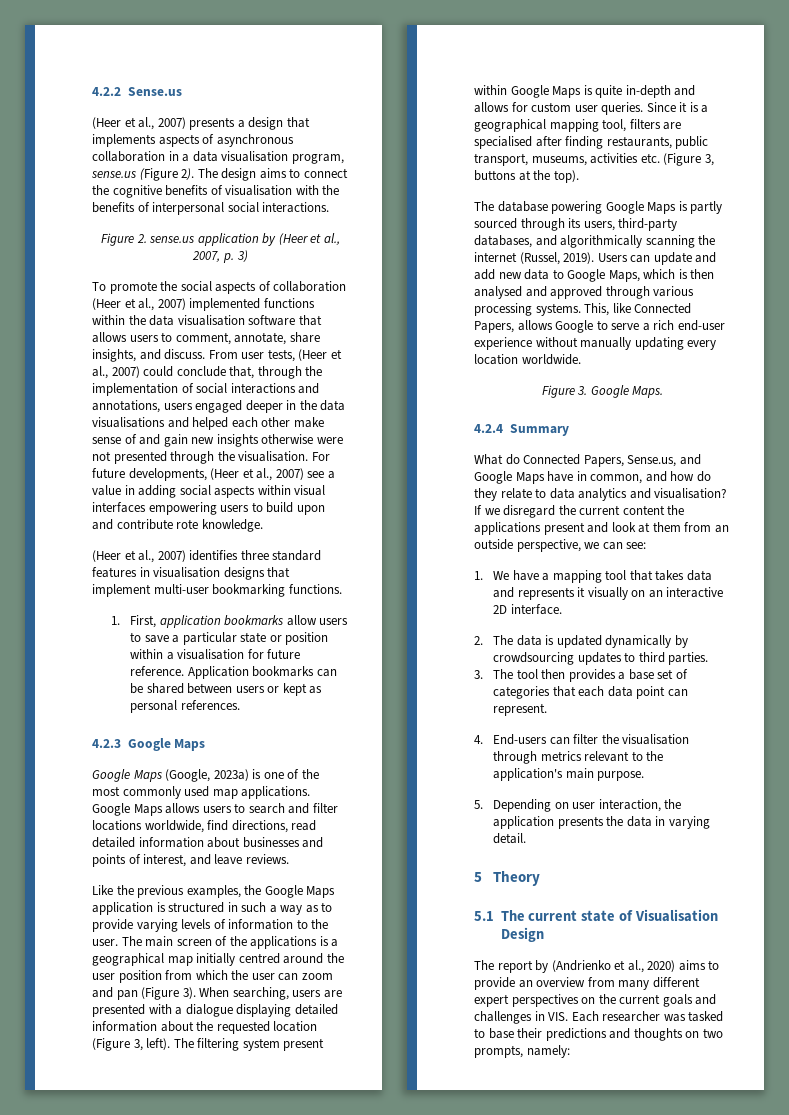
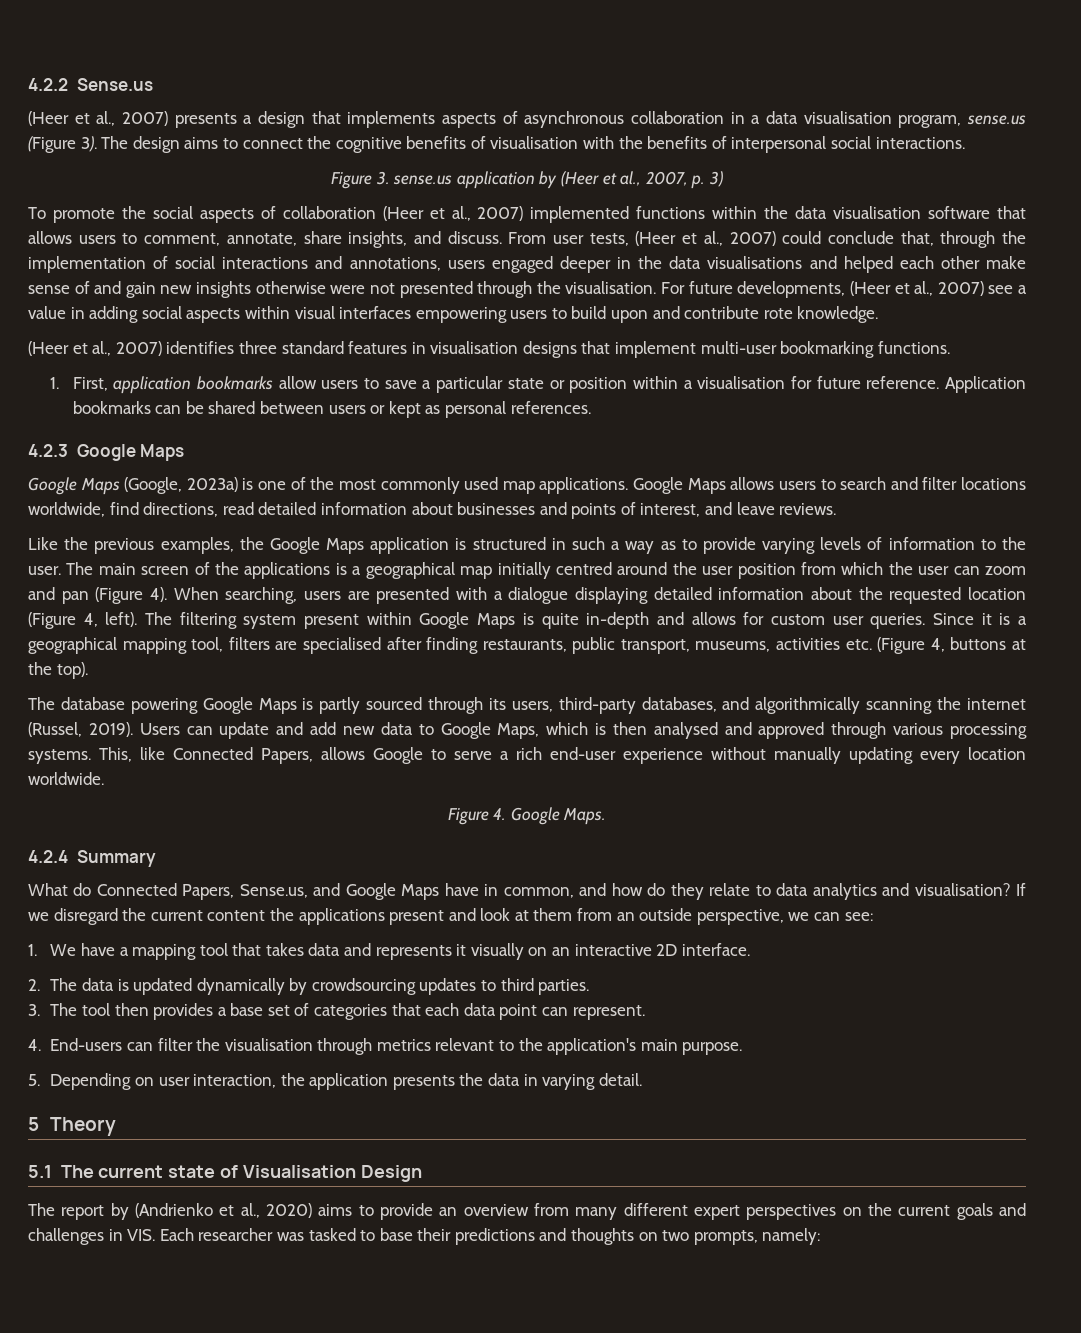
[181,168,195,180] 2). -> [80,136,97,152] 3).
[136,234,147,243] 2. -> [375,171,390,185] 3.
[182,987,196,999] 3). -> [150,587,167,602] 4).
[133,1039,143,1051] 3, -> [83,613,98,627] 4,
[704,154,714,166] 3, -> [930,638,945,652] 4,
[577,386,588,395] 3. -> [493,808,507,820] 4.

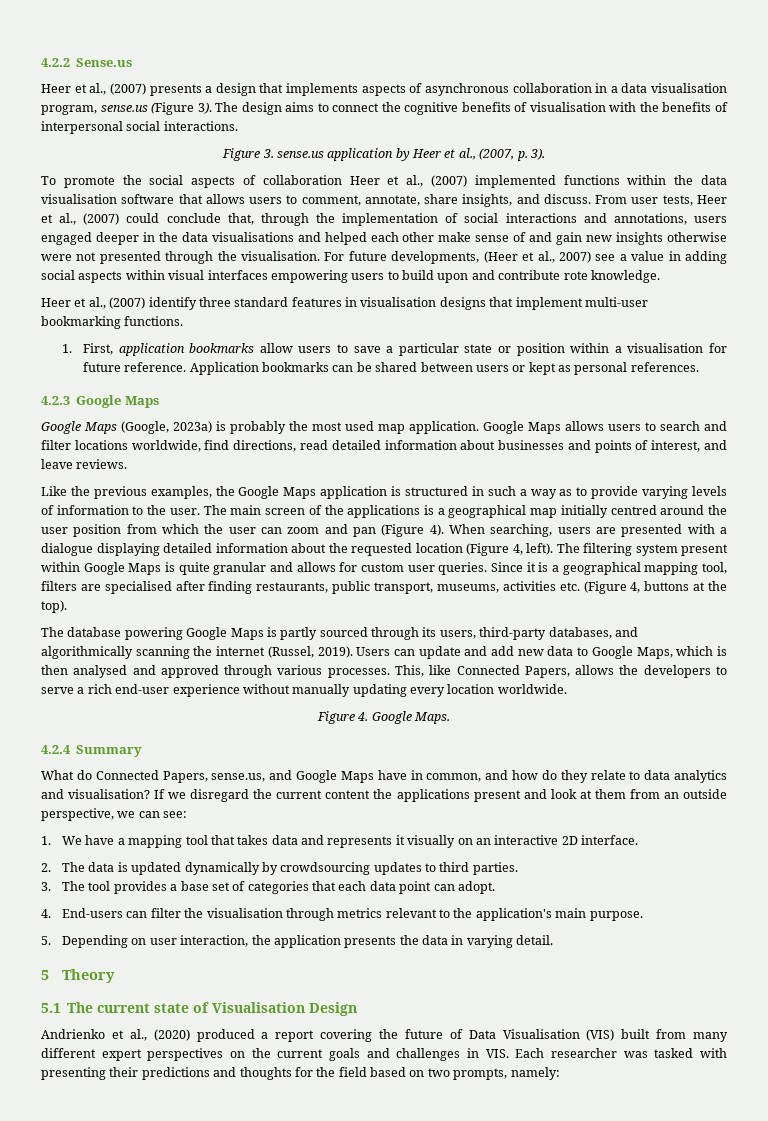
[28,111,168,126] (Heer et al., 2007) -> [41,83,146,95] Heer et al., (2007)
[560,171,723,189] (Heer et al., 2007, p. 3) -> [412,148,545,161] Heer et al., (2007, p. 3).
[382,206,524,221] (Heer et al., 2007) -> [349,175,468,187] Heer et al., (2007)
[635,231,776,246] (Heer et al., 2007) -> [696,195,727,204] [41,213,120,225] Heer et al., (2007)
[28,341,235,356] (Heer et al., 2007) identifies -> [41,297,197,310] Heer et al., (2007) identify
[258,477,306,490] one of -> [230,421,286,434] probably
[380,477,460,494] commonly -> (342, 426) none
[539,477,629,494] applications. -> [409,421,479,434] application.
[586,612,650,629] in-depth -> [213,562,267,575] granular
[950,723,1028,739] [28,749,91,764] processing systems. -> [327,668,390,678] processes.
[373,747,423,764] Google -> [619,665,711,678] the developers
[239,884,308,898] Sense.us, -> [211,773,266,782] sense.us,
[114,1003,149,1016] then -> (111, 886) none
[572,1005,645,1020] represent. -> [457,881,495,894] adopt.
[28,1203,529,1220] The report by (Andrienko et al., 2020) aims to provide an overview -> [41,1029,651,1042] Andrienko et al., (2020) produced a report covering the future of Data Visualisation (VIS) built
[360,1228,413,1241] to base -> [699,1048,727,1058] [41,1067,106,1080] with presenting
(635, 1236) none -> [294,1067,406,1077] for the field based

